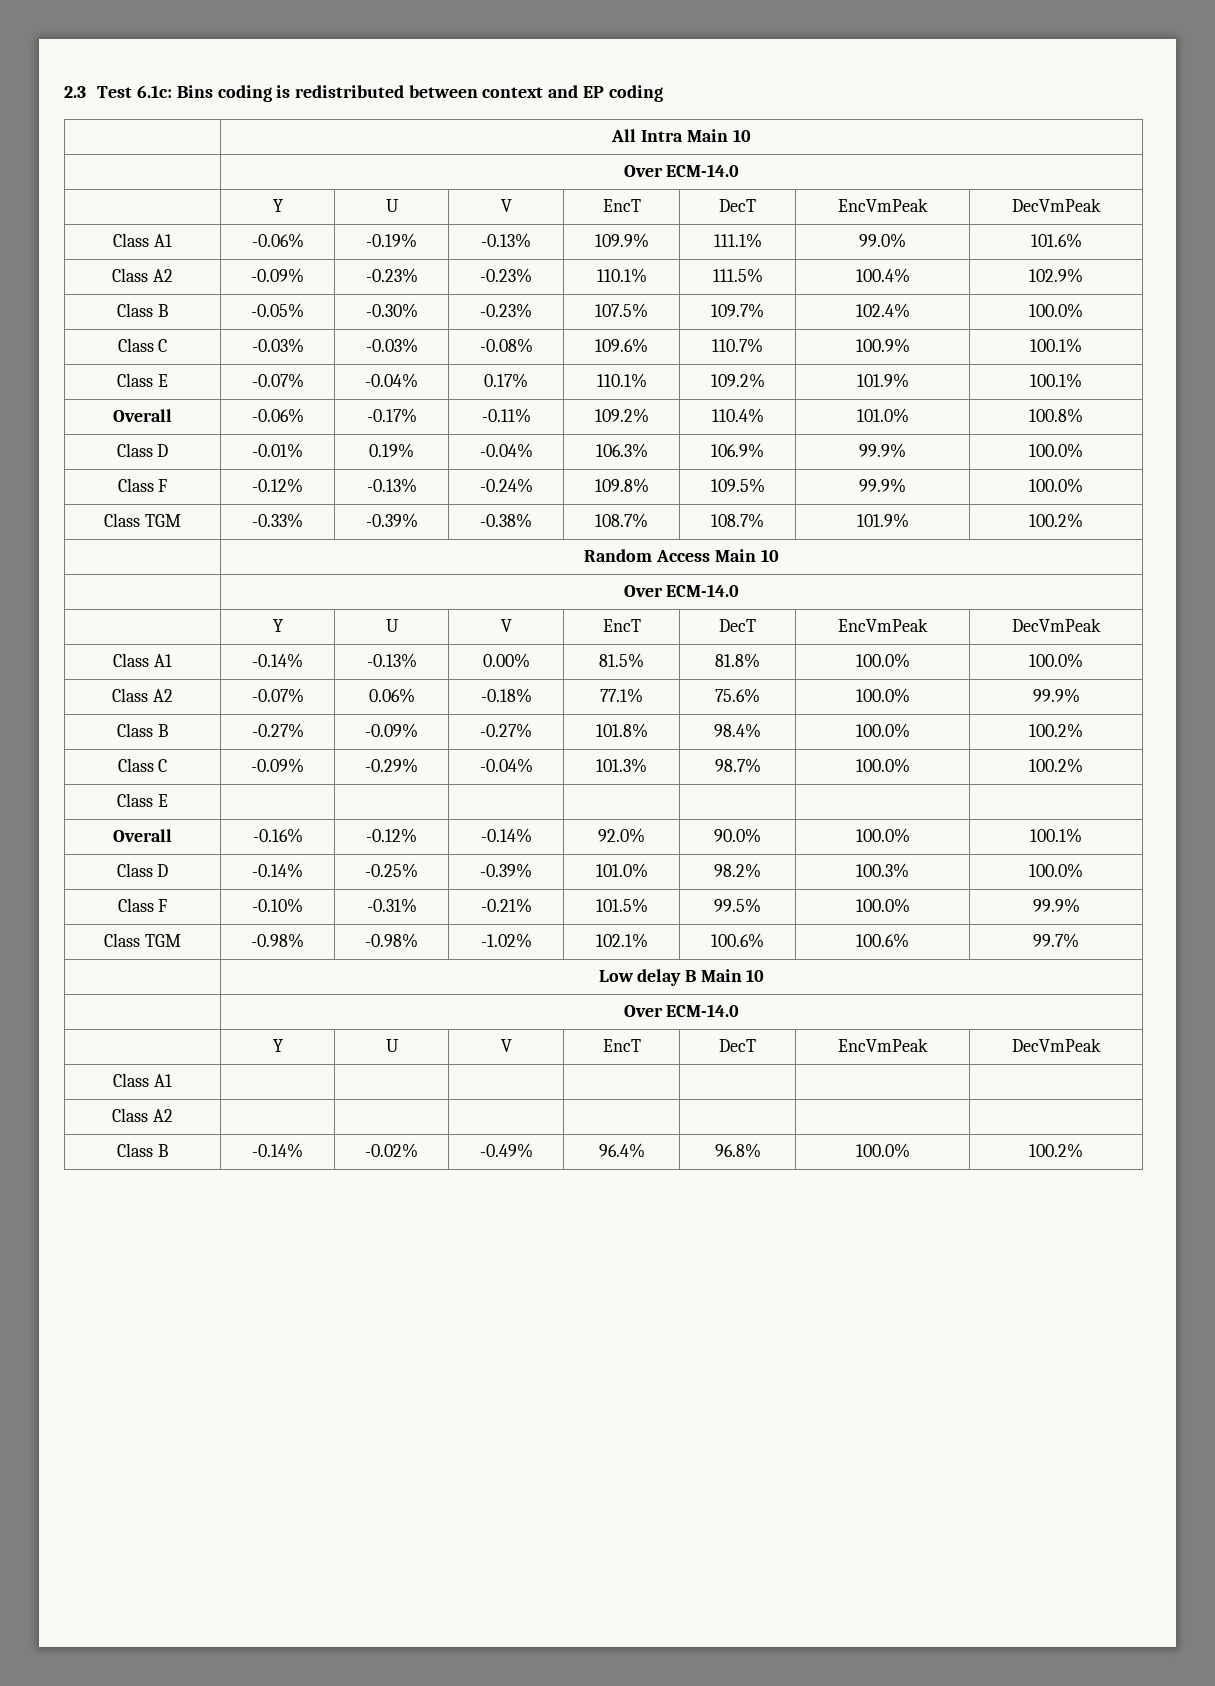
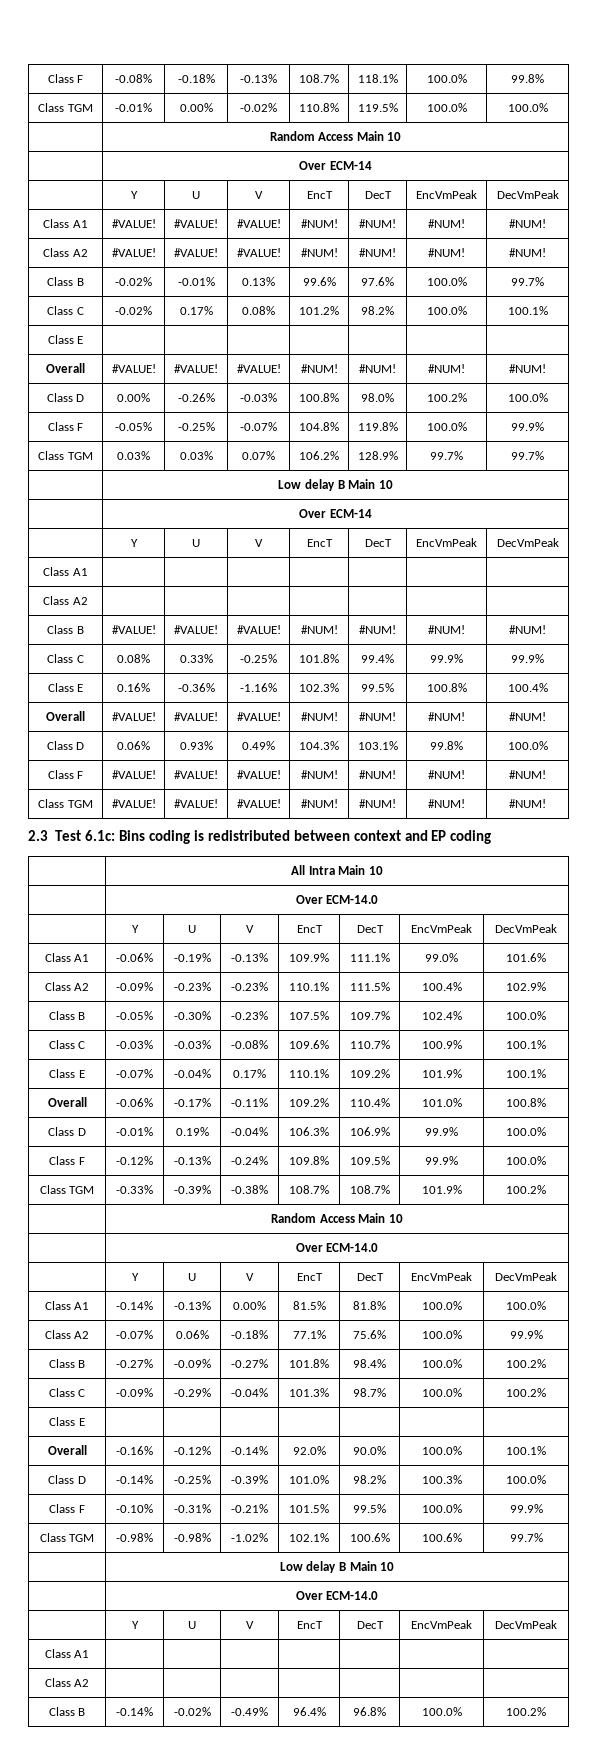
(64, 92) none -> [47,74,84,83] [115,74,152,83] [177,74,215,83] [240,74,277,83] [299,74,340,83] [357,74,398,83] [426,74,467,83] [511,74,544,83] [38,103,93,112] [115,103,152,112] [179,103,213,112] [240,103,277,112] [299,103,340,112] [357,103,398,112] [426,103,467,112] [507,103,548,112] [269,131,402,141] [299,161,372,170] [130,191,138,199] [192,191,200,199] [255,191,263,199] [306,191,333,199] [364,191,392,199] [416,190,478,199] [496,190,559,199] [43,219,88,228] [111,219,156,228] [174,219,218,228] [236,219,281,228] [300,219,338,228] [359,219,397,228] [428,219,466,228] [509,219,546,228] [43,248,88,257] [111,248,156,257] [174,248,218,257] [236,248,281,257] [300,248,338,257] [359,248,397,257] [428,248,466,257] [509,248,546,257] [47,277,84,286] [115,277,152,286] [177,277,215,286] [242,277,275,286] [302,277,336,286] [361,277,395,286] [426,277,467,286] [511,277,544,286] [47,306,84,315] [115,306,152,315] [179,306,213,315] [242,306,275,315] [299,306,340,315] [361,306,395,315] [426,306,467,315] [507,306,548,315] [47,335,84,344] [46,363,85,373] [111,364,156,373] [174,364,218,373] [236,364,281,373] [300,364,338,373] [359,364,397,373] [428,364,466,373] [509,364,546,373] [46,393,85,402] [117,393,150,402] [177,393,215,402] [240,393,277,402] [299,393,340,402] [361,393,395,402] [426,393,467,402] [507,393,548,402] [47,422,84,431] [115,422,152,431] [177,422,215,431] [240,422,277,431] [299,422,340,431] [357,422,398,431] [426,422,467,431] [511,422,544,431] [38,451,93,460] [117,451,150,460] [179,451,213,460] [242,451,275,460] [299,451,340,460] [357,451,398,460] [430,451,464,460] [511,451,544,460] [278,479,393,491] [299,509,372,518] [130,539,138,547] [192,539,200,547] [255,539,263,547] [306,539,333,547] [364,539,392,547] [416,538,478,547] [496,538,559,547] [43,567,88,576] [43,596,88,605] [47,625,84,634] [111,625,156,634] [174,625,218,634] [236,625,281,634] [300,625,338,634] [359,625,397,634] [428,625,466,634] [509,625,546,634] [47,654,84,663] [117,654,150,663] [179,654,213,663] [240,654,277,663] [299,654,340,663] [361,654,395,663] [430,654,464,663] [511,654,544,663] [47,683,84,692] [117,683,150,692] [177,683,215,692] [240,683,277,692] [299,683,340,692] [361,683,395,692] [426,683,467,692] [507,683,548,692] [46,711,85,721] [111,712,156,721] [174,712,218,721] [236,712,281,721] [300,712,338,721] [359,712,397,721] [428,712,466,721] [509,712,546,721] [46,741,85,750] [117,741,150,750] [179,741,213,750] [242,741,275,750] [299,741,340,750] [357,741,398,750] [430,741,464,750] [507,741,548,750] [47,770,84,779] [111,770,156,779] [174,770,218,779] [236,770,281,779] [300,770,338,779] [359,770,397,779] [428,770,466,779] [509,770,546,779] [38,799,93,808] [111,799,156,808] [174,799,218,808] [236,799,281,808] [300,799,338,808] [359,799,397,808] [428,799,466,808] [509,799,546,808] Class F | -0.08% | -0.18% | -0.13% | 108.7% | 118.1% | 100.0% | 99.8% // Class TGM | -0.01% | 0.00% | -0.02% | 110.8% | 119.5% | 100.0% | 100.0% // | Random Access Main 10 // | Over ECM-14 // | Y | U | V | EncT | DecT | EncVmPeak | DecVmPeak // Class A1 | #VALUE! | #VALUE! | #VALUE! | #NUM! | #NUM! | #NUM! | #NUM! // Class A2 | #VALUE! | #VALUE! | #VALUE! | #NUM! | #NUM! | #NUM! | #NUM! // Class B | -0.02% | -0.01% | 0.13% | 99.6% | 97.6% | 100.0% | 99.7% // Class C | -0.02% | 0.17% | 0.08% | 101.2% | 98.2% | 100.0% | 100.1% // Class E | | | | | | | // Overall | #VALUE! | #VALUE! | #VALUE! | #NUM! | #NUM! | #NUM! | #NUM! // Class D | 0.00% | -0.26% | -0.03% | 100.8% | 98.0% | 100.2% | 100.0% // Class F | -0.05% | -0.25% | -0.07% | 104.8% | 119.8% | 100.0% | 99.9% // Class TGM | 0.03% | 0.03% | 0.07% | 106.2% | 128.9% | 99.7% | 99.7% // | Low delay B Main 10 // | Over ECM-14 // | Y | U | V | EncT | DecT | EncVmPeak | DecVmPeak // Class A1 | | | | | | | // Class A2 | | | | | | | // Class B | #VALUE! | #VALUE! | #VALUE! | #NUM! | #NUM! | #NUM! | #NUM! // Class C | 0.08% | 0.33% | -0.25% | 101.8% | 99.4% | 99.9% | 99.9% // Class E | 0.16% | -0.36% | -1.16% | 102.3% | 99.5% | 100.8% | 100.4% // Overall | #VALUE! | #VALUE! | #VALUE! | #NUM! | #NUM! | #NUM! | #NUM! // Class D | 0.06% | 0.93% | 0.49% | 104.3% | 103.1% | 99.8% | 100.0% // Class F | #VALUE! | #VALUE! | #VALUE! | #NUM! | #NUM! | #NUM! | #NUM! // Class TGM | #VALUE! | #VALUE! | #VALUE! | #NUM! | #NUM! | #NUM! | #NUM! //

